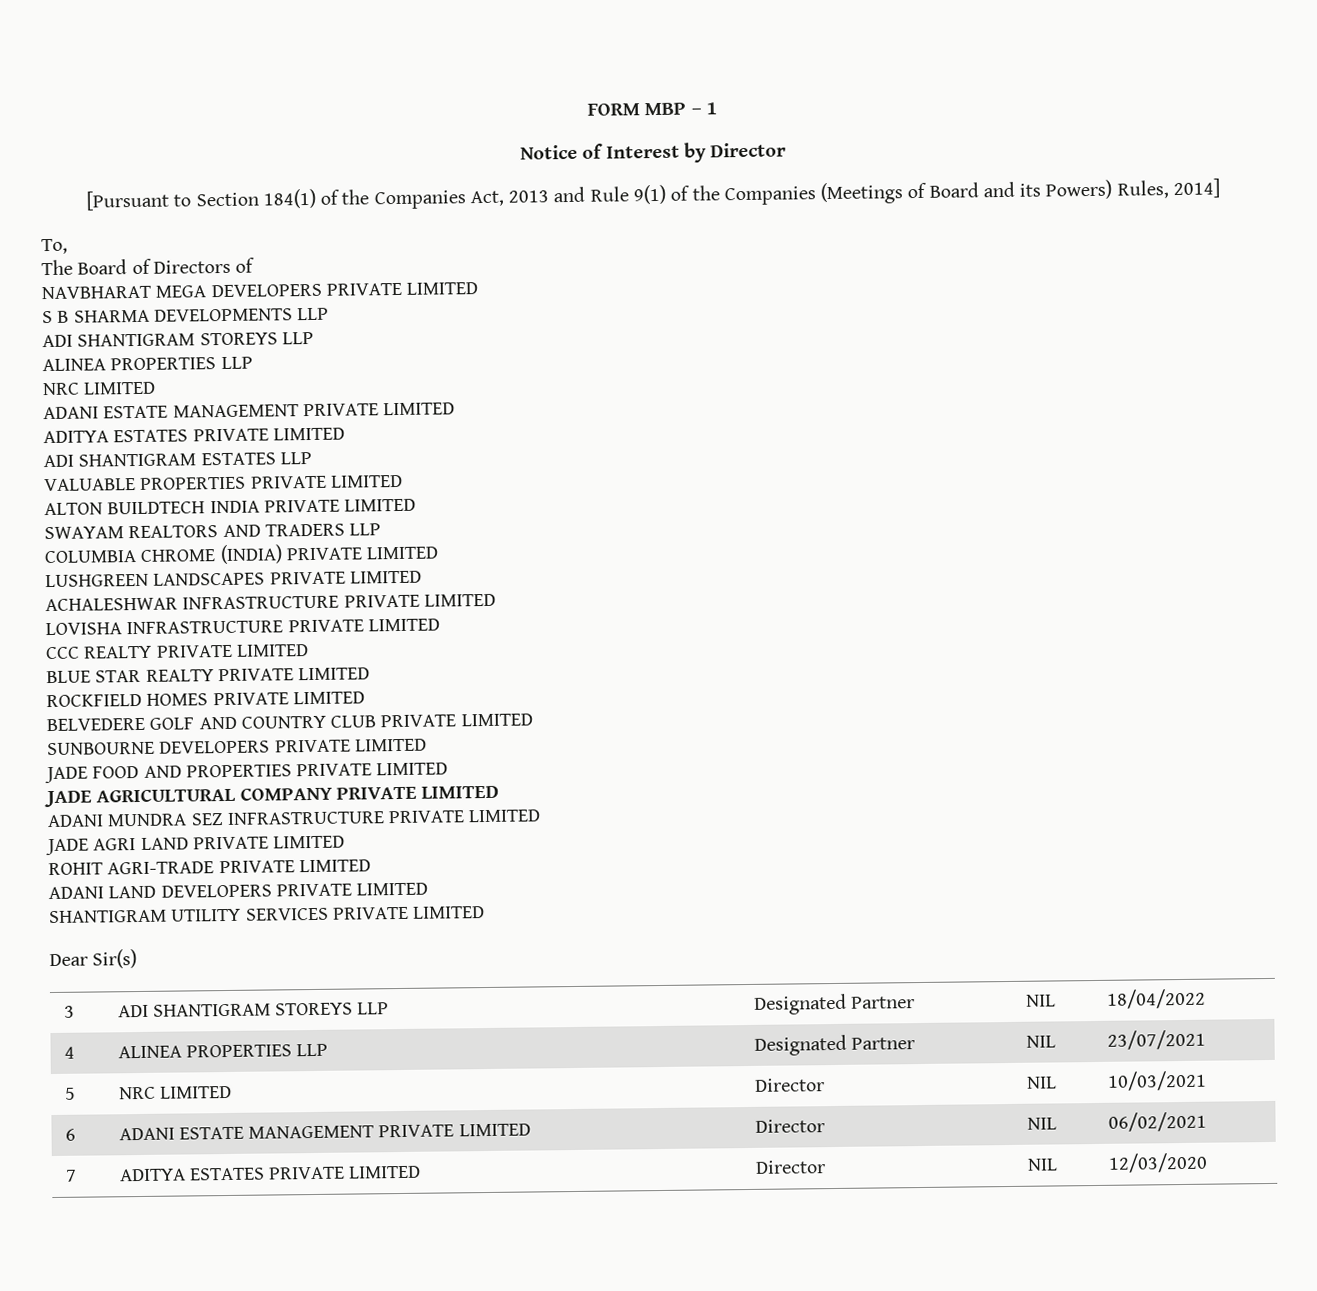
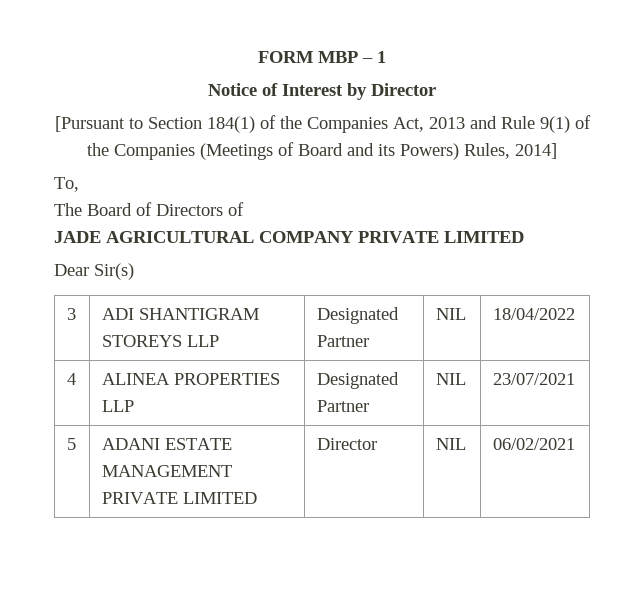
[41,282,479,300] [42,307,330,324] [42,331,314,348] [42,356,253,372] [42,381,157,396] [43,402,456,420] [43,427,345,444] [43,451,312,468] [44,474,403,492] [44,498,417,516] [44,523,382,540] [44,544,439,565] [45,570,422,588] [45,593,496,612] [45,618,440,636] [45,644,309,660] [46,667,371,684] [46,691,365,708] [46,713,533,732] [47,738,427,756] [44,762,449,784] // NAVBHARAT MEGA DEVELOPERS PRIVATE LIMITED // S B SHARMA DEVELOPMENTS LLP // ADI SHANTIGRAM STOREYS LLP // ALINEA PROPERTIES LLP // NRC LIMITED // ADANI ESTATE MANAGEMENT PRIVATE LIMITED // ADITYA ESTATES PRIVATE LIMITED // ADI SHANTIGRAM ESTATES LLP // VALUABLE PROPERTIES PRIVATE LIMITED // ALTON BUILDTECH INDIA PRIVATE LIMITED // SWAYAM REALTORS AND TRADERS LLP // COLUMBIA CHROME (INDIA) PRIVATE LIMITED // LUSHGREEN LANDSCAPES PRIVATE LIMITED // ACHALESHWAR INFRASTRUCTURE PRIVATE LIMITED // LOVISHA INFRASTRUCTURE PRIVATE LIMITED // CCC REALTY PRIVATE LIMITED // BLUE STAR REALTY PRIVATE LIMITED // ROCKFIELD HOMES PRIVATE LIMITED // BELVEDERE GOLF AND COUNTRY CLUB PRIVATE LIMITED // SUNBOURNE DEVELOPERS PRIVATE LIMITED // JADE FOOD AND PROPERTIES PRIVATE LIMITED -> (244, 209) none
[47,809,542,828] [45,835,346,856] [48,859,371,876] [48,882,429,900] [49,906,486,924] // ADANI MUNDRA SEZ INFRASTRUCTURE PRIVATE LIMITED // JADE AGRI LAND PRIVATE LIMITED // ROHIT AGRI-TRADE PRIVATE LIMITED // ADANI LAND DEVELOPERS PRIVATE LIMITED // SHANTIGRAM UTILITY SERVICES PRIVATE LIMITED -> (524, 237) none
[118,1085,232,1100] [753,1078,825,1092] [1025,1076,1057,1089] [1106,1070,1207,1091] [64,1128,76,1141] | NRC LIMITED | Director | NIL | 10/03/2021 // 6 -> (76, 444) none
[65,1169,77,1182] [118,1165,422,1182] [754,1160,826,1174] [1026,1158,1058,1171] [1107,1152,1208,1173] // 7 | ADITYA ESTATES PRIVATE LIMITED | Director | NIL | 12/03/2020 -> (575, 444) none

